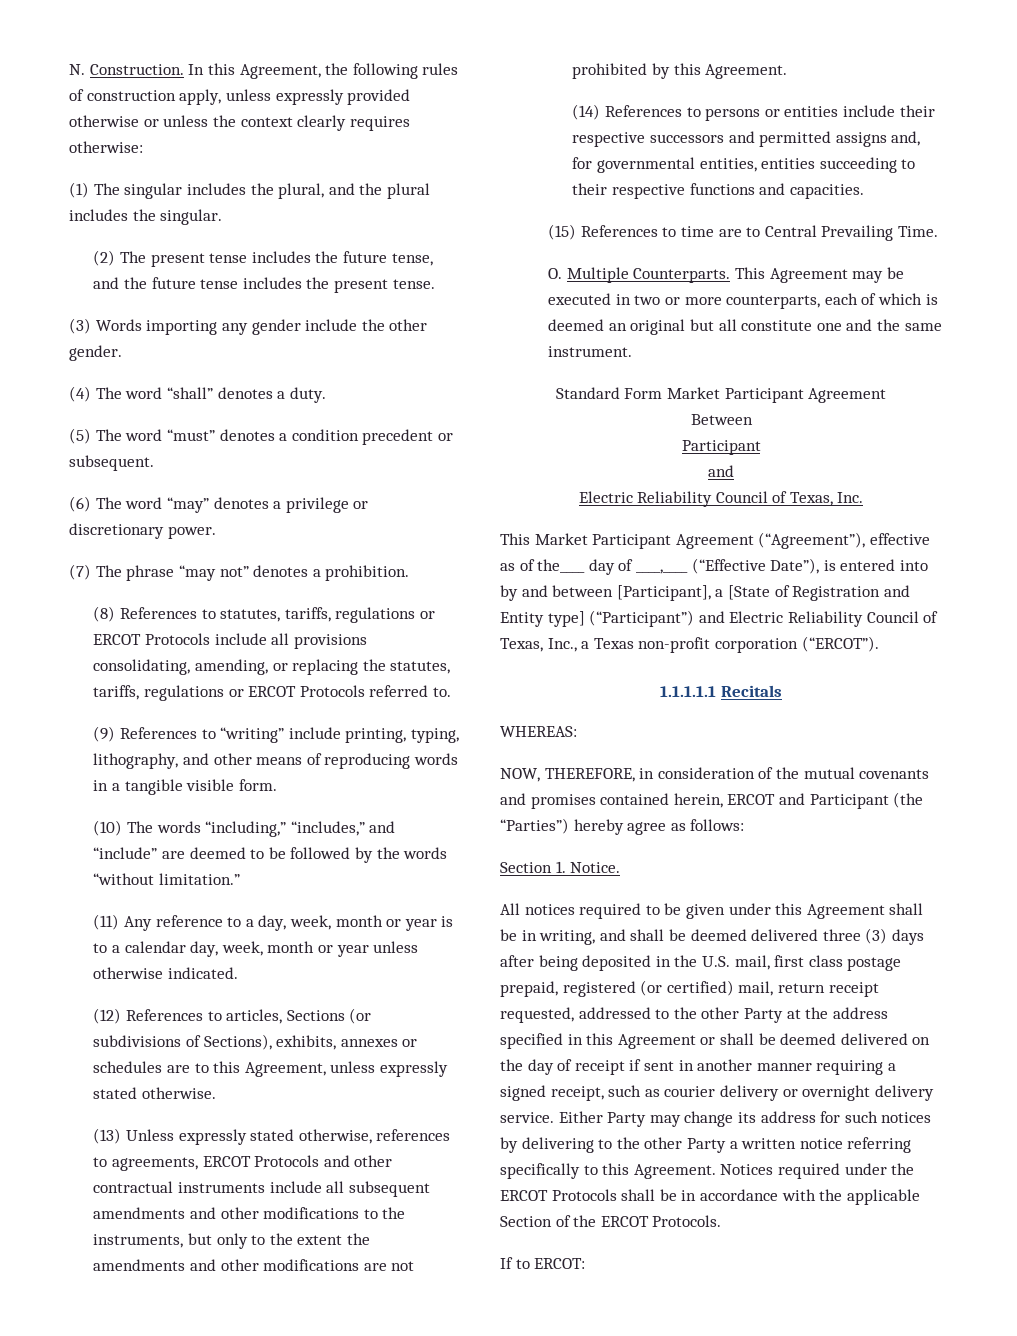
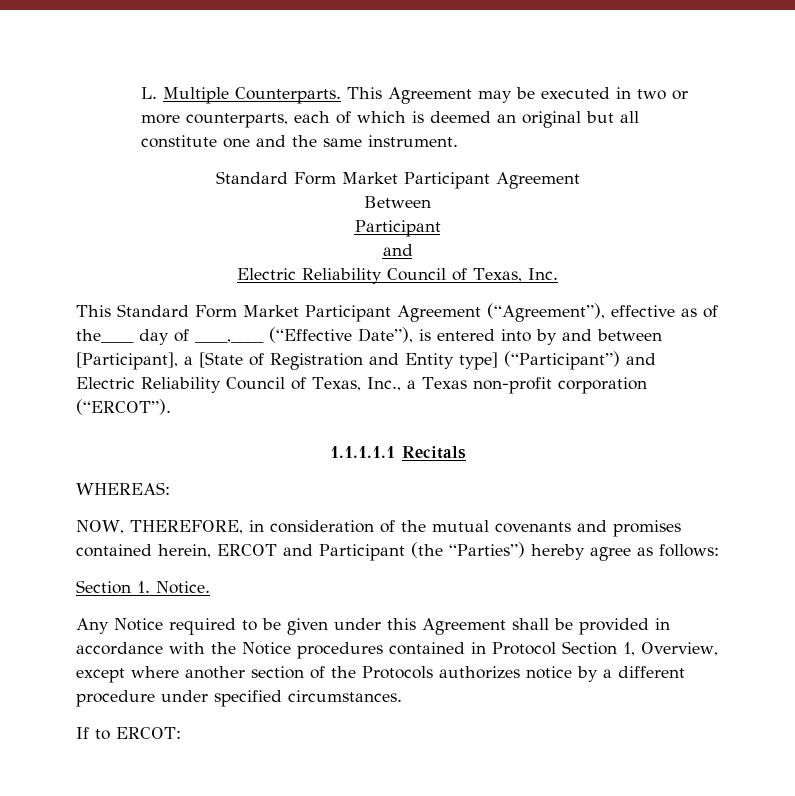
[69,63,459,79] [69,89,411,105] [69,115,410,131] [69,141,144,153] [69,182,430,199] [69,209,223,225] [93,250,433,267] [93,277,435,293] [69,318,428,335] [69,345,123,361] [69,386,326,403] [69,428,453,445] [69,455,155,471] [69,496,369,513] [69,523,216,539] [69,564,410,581] [93,606,435,623] [93,633,367,649] [93,659,451,675] [93,685,451,701] [93,726,459,743] [93,753,458,769] [93,779,277,795] [93,820,396,837] [93,847,448,863] [93,873,240,885] [93,914,454,931] [93,941,419,957] [93,967,238,979] [93,1008,372,1024] [93,1034,418,1050] [93,1061,448,1077] [93,1087,216,1099] [93,1128,451,1145] [93,1155,393,1171] [93,1181,430,1197] [93,1207,406,1219] [93,1233,370,1249] [93,1259,415,1271] [572,63,788,79] [572,104,935,121] [572,131,921,147] [572,157,916,173] [572,183,864,199] [548,224,938,241] [548,268,563,279] N. Construction. In this Agreement, the following rules of construction apply, unless expressly provided otherwise or unless the context clearly requires otherwise: // (1) The singular includes the plural, and the plural includes the singular. // (2) The present tense includes the future tense, and the future tense includes the present tense. // (3) Words importing any gender include the other gender. // (4) The word “shall” denotes a duty. // (5) The word “must” denotes a condition precedent or subsequent. // (6) The word “may” denotes a privilege or discretionary power. // (7) The phrase “may not” denotes a prohibition. // (8) References to statutes, tariffs, regulations or ERCOT Protocols include all provisions consolidating, amending, or replacing the statutes, tariffs, regulations or ERCOT Protocols referred to. // (9) References to “writing” include printing, typing, lithography, and other means of reproducing words in a tangible visible form. // (10) The words “including,” “includes,” and “include” are deemed to be followed by the words “without limitation.” // (11) Any reference to a day, week, month or year is to a calendar day, week, month or year unless otherwise indicated. // (12) References to articles, Sections (or subdivisions of Sections), exhibits, annexes or schedules are to this Agreement, unless expressly stated otherwise. // (13) Unless expressly stated otherwise, references to agreements, ERCOT Protocols and other contractual instruments include all subsequent amendments and other modifications to the instruments, but only to the extent the amendments and other modifications are not prohibited by this Agreement. // (14) References to persons or entities include their respective successors and permitted assigns and, for governmental entities, entities succeeding to their respective functions and capacities. // (15) References to time are to Central Prevailing Time. // O. -> [140,87,157,99] L.
(530, 539) none -> [117,304,237,318] Standard Form
[500,903,575,915] All notices -> [76,618,163,634] Any Notice
[521,928,924,945] [500,955,902,971] [500,980,879,997] [500,1007,888,1023] [500,1033,931,1049] [500,1059,896,1075] [500,1085,934,1101] [500,1111,932,1127] [500,1137,912,1153] [500,1163,915,1179] [500,1189,920,1205] [500,1215,722,1227] in writing, and shall be deemed delivered three (3) days after being deposited in the U.S. mail, first class postage prepaid, registered (or certified) mail, return receipt requested, addressed to the other Party at the address specified in this Agreement or shall be deemed delivered on the day of receipt if sent in another manner requiring a signed receipt, such as courier delivery or overnight delivery service. Either Party may change its address for such notices by delivering to the other Party a written notice referring specifically to this Agreement. Notices required under the ERCOT Protocols shall be in accordance with the applicable Section of the ERCOT Protocols. -> [579,618,670,635] [76,641,718,659] [76,666,685,683] [76,690,402,707] provided in accordance with the Notice procedures contained in Protocol Section 1, Overview, except where another section of the Protocols authorizes notice by a different procedure under specified circumstances.

